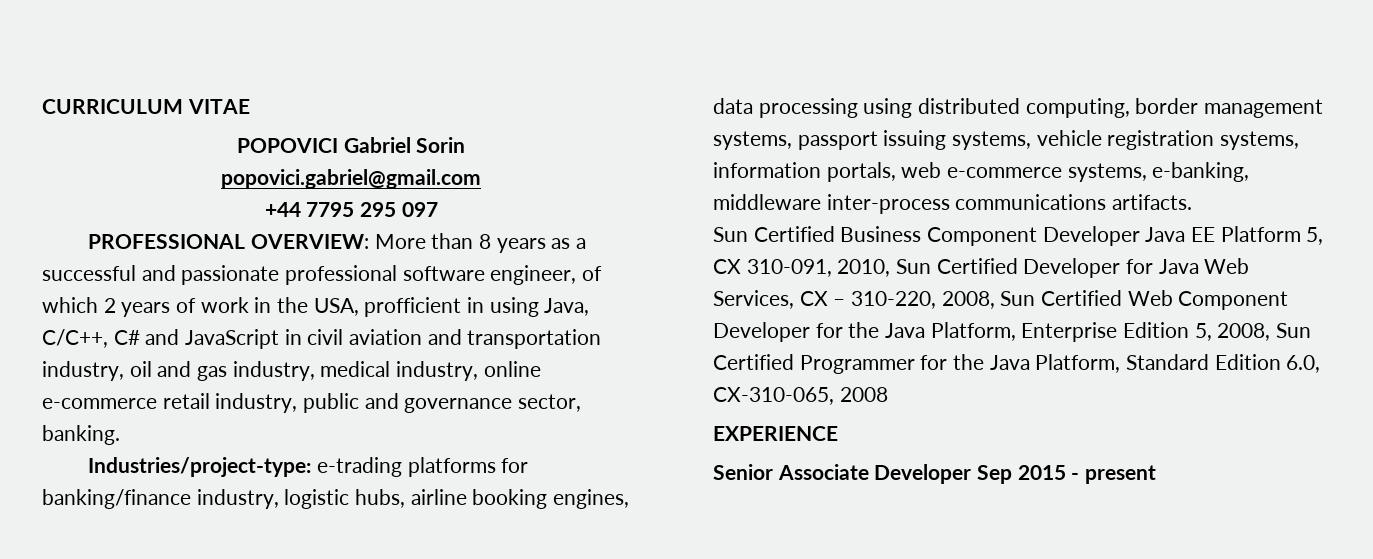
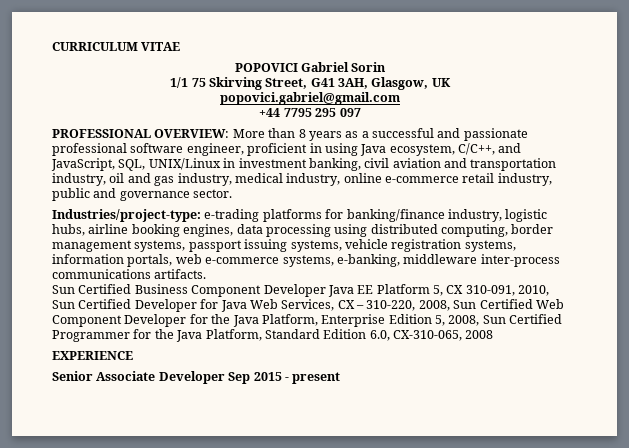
(466, 145) none -> [170,77,451,90] // 1/1 75 Skirving Street, G41 3AH, Glasgow, UK
[582,266,603,281] [42,297,590,317] [42,329,302,349] of which 2 years of work in the USA, profficient in using Java, C/C++, C# and JavaScript in -> [247,143,522,156] [51,158,361,171] proficient in using Java ecosystem, C/C++, and JavaScript, SQL, UNIX/Linux in investment banking,
[518,394,582,412] [42,425,120,445] sector, banking. -> [193,189,233,198] sector.

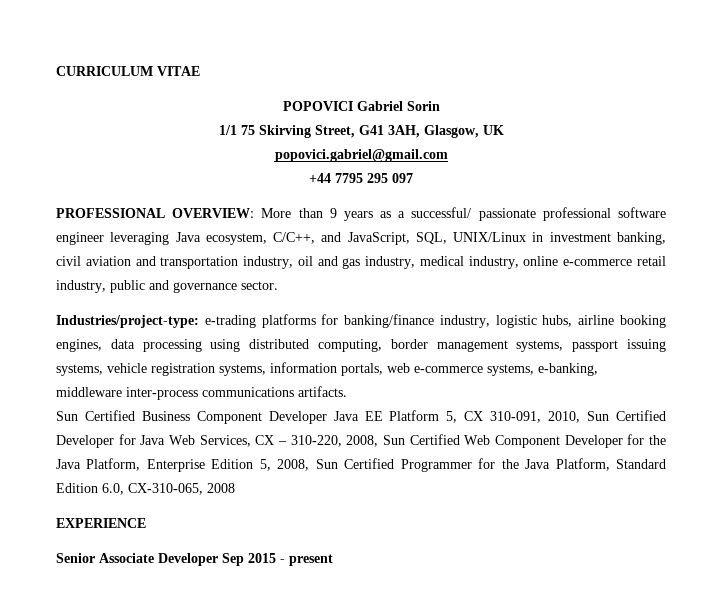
[298,129,306,138] 8 -> [329,208,337,218] 9
[372,128,461,138] successful and -> [411,207,472,218] successful/
[186,143,358,156] engineer, proficient in using -> [56,232,170,245] engineer leveraging

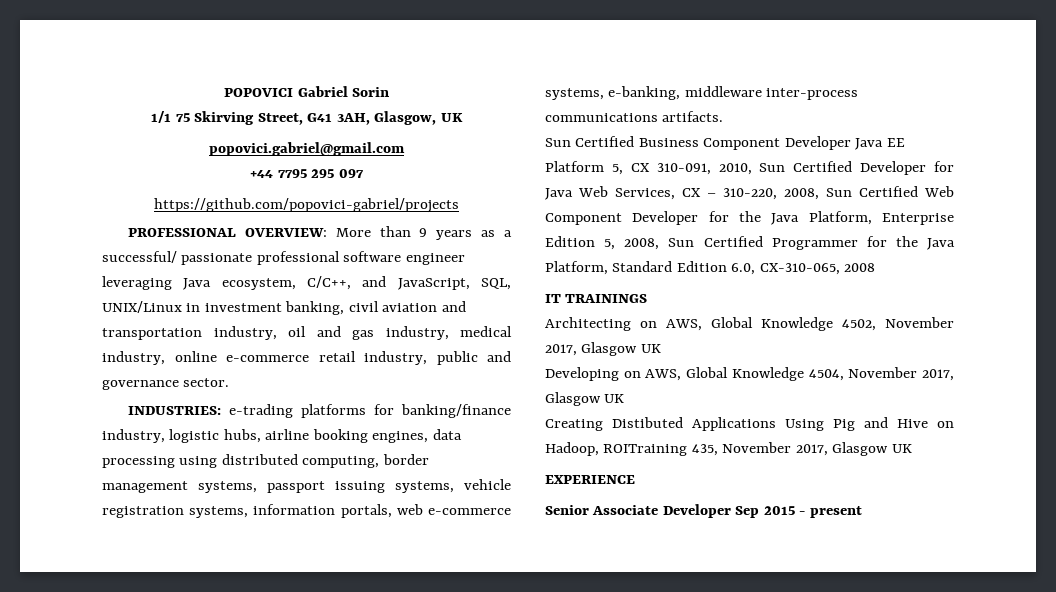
[56,66,200,76] CURRICULUM VITAE // -> (224, 92) none
(413, 178) none -> [154,198,459,213] // https://github.com/popovici-gabriel/projects
[56,315,199,328] Industries/project-type: -> [128,406,222,415] INDUSTRIES:
(235, 488) none -> [545,294,648,303] [545,317,954,331] [545,342,661,356] [545,367,954,381] [545,392,625,406] [545,417,954,431] [545,442,912,456] // IT TRAININGS // Architecting on AWS, Global Knowledge 4502, November 2017, Glasgow UK // Developing on AWS, Global Knowledge 4504, November 2017, Glasgow UK // Creating Distibuted Applications Using Pig and Hive on Hadoop, ROITraining 435, November 2017, Glasgow UK

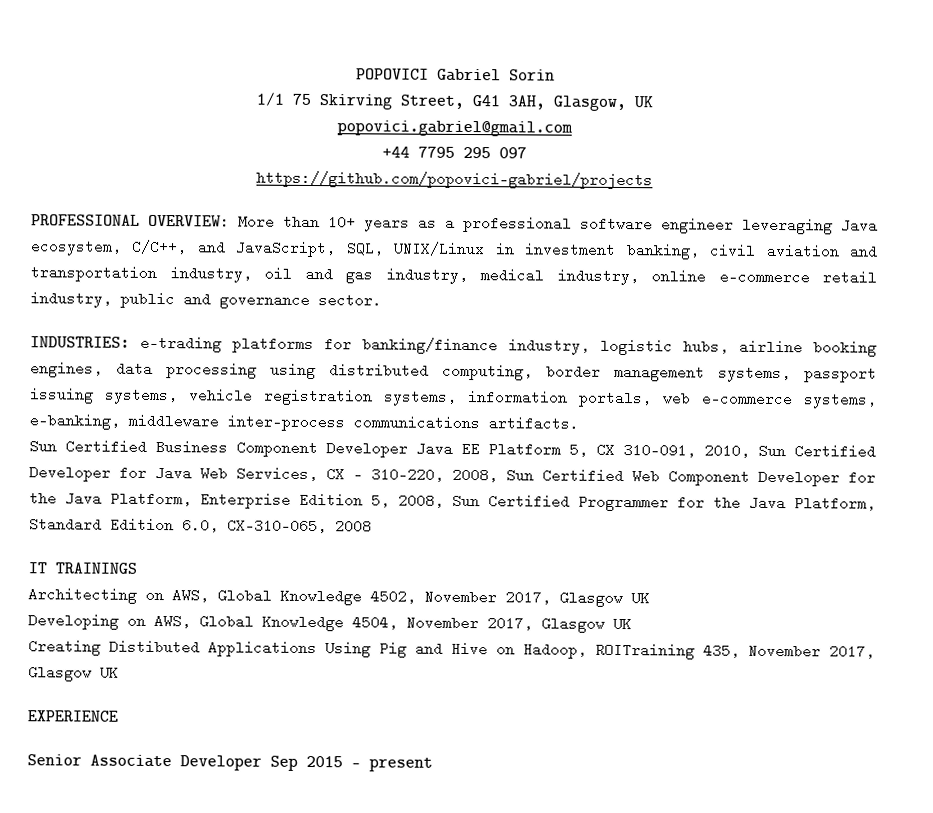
[419,228,428,237] 9 -> [328,215,356,230] 10+
[102,251,253,265] successful/ passionate -> (455, 222) none

